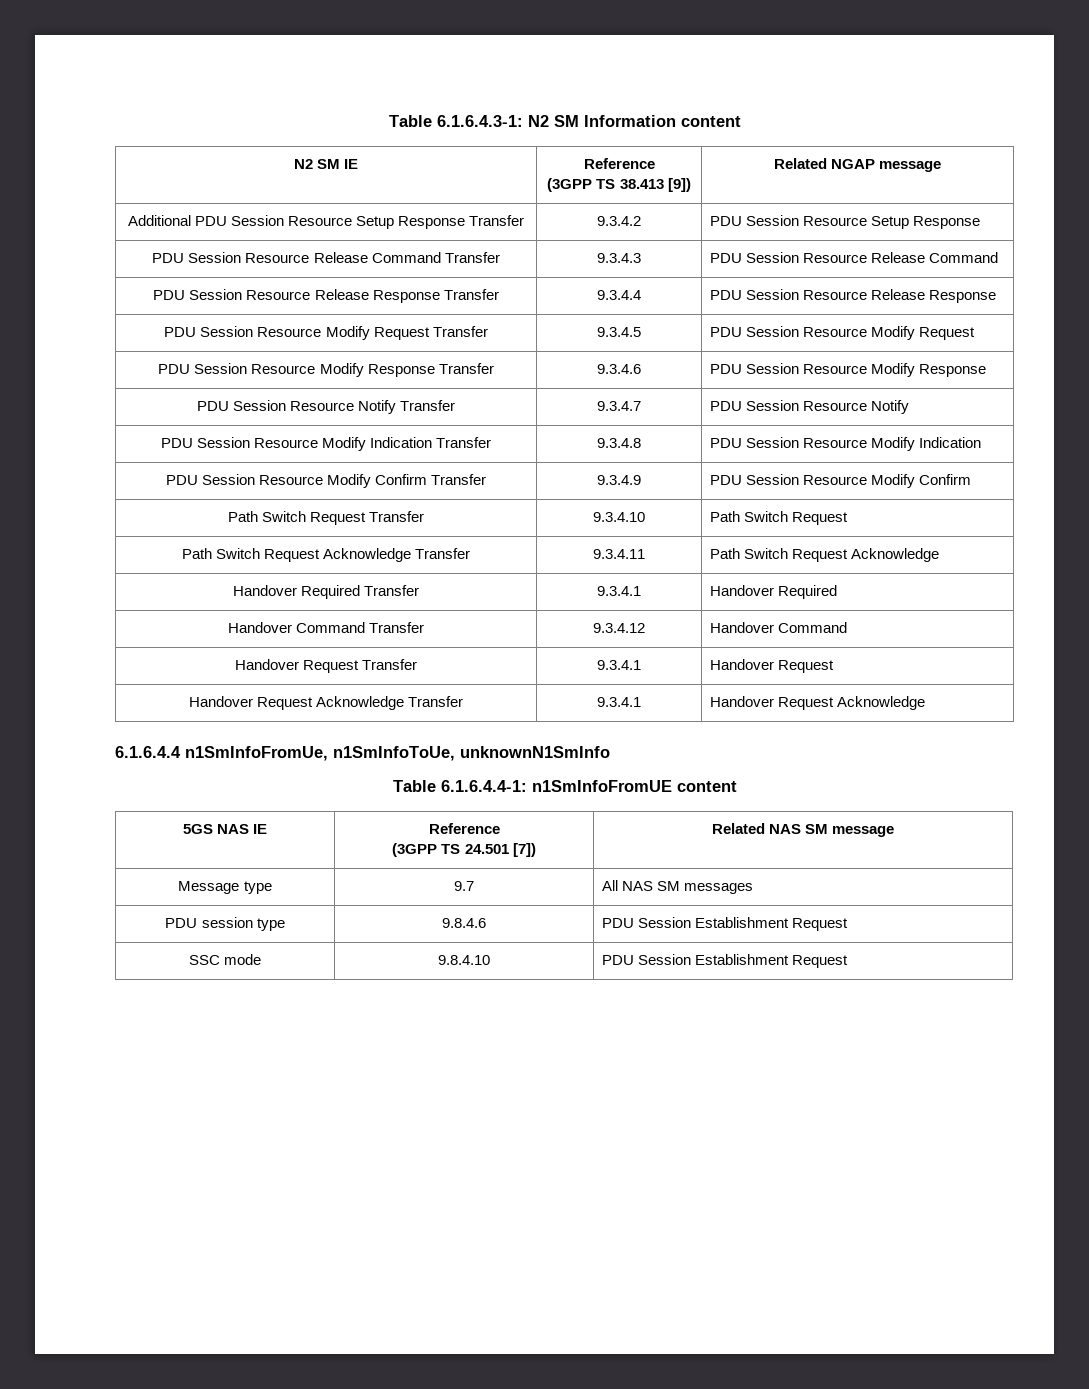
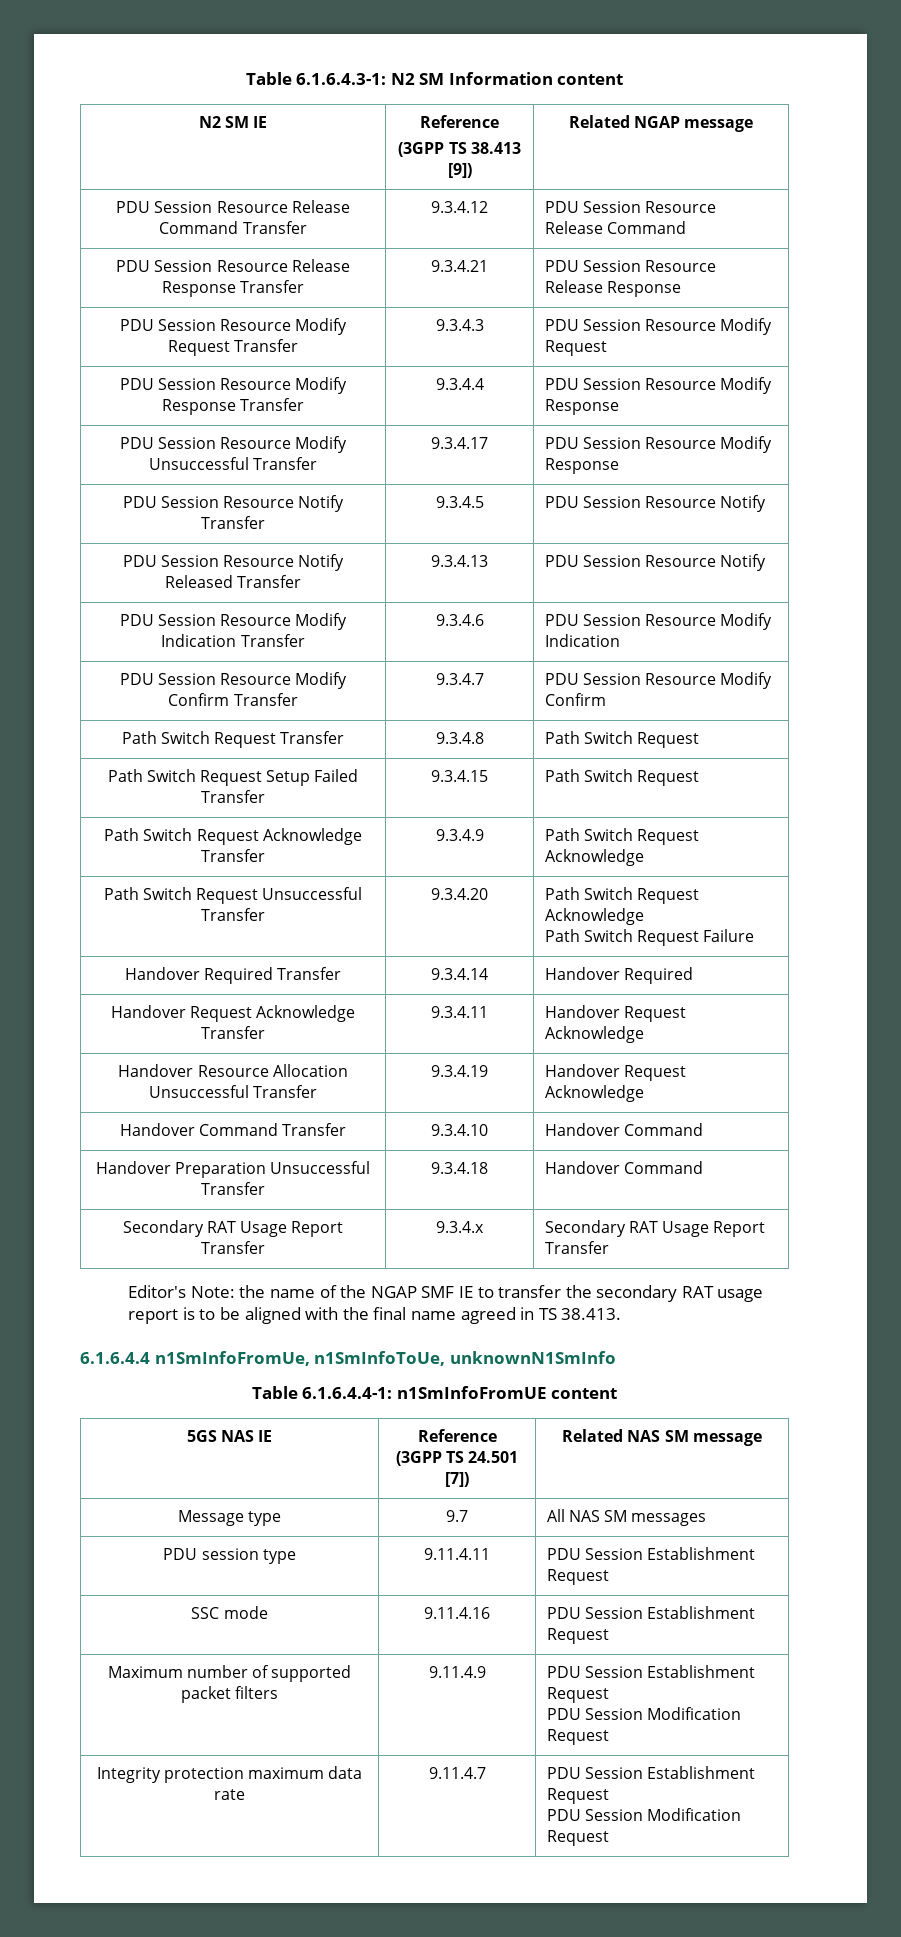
[127,215,525,229] [597,216,641,226] [709,215,980,229] // Additional PDU Session Resource Setup Response Transfer | 9.3.4.2 | PDU Session Resource Setup Response -> (754, 125) none
[597,253,641,263] 9.3.4.3 -> [431,201,488,213] 9.3.4.12
[597,290,641,300] 9.3.4.4 -> [431,260,488,272] 9.3.4.21
[597,327,641,337] 9.3.4.5 -> [435,319,484,331] 9.3.4.3
[597,364,641,374] 9.3.4.6 -> [435,378,484,390] [544,377,773,394] [544,399,619,415] [119,436,348,453] [148,457,318,470] [431,437,488,449] 9.3.4.4 | PDU Session Resource Modify Response // PDU Session Resource Modify Unsuccessful Transfer | 9.3.4.17
[597,401,641,411] 9.3.4.7 -> [435,496,484,508] [544,495,767,512] [122,554,345,571] [164,575,302,588] [431,555,488,567] 9.3.4.5 | PDU Session Resource Notify // PDU Session Resource Notify Released Transfer | 9.3.4.13
[597,438,641,448] 9.3.4.8 -> [435,614,484,626] 9.3.4.6
[597,475,641,485] 9.3.4.9 -> [435,673,484,685] 9.3.4.7
[593,512,645,522] 9.3.4.10 -> [435,732,484,744] [544,731,700,748] [107,769,359,786] [201,790,265,803] [431,770,488,782] 9.3.4.8 | Path Switch Request // Path Switch Request Setup Failed Transfer | 9.3.4.15
[593,549,645,559] [709,548,939,562] 9.3.4.11 | Path Switch Request Acknowledge -> [435,829,484,841] [544,828,700,845] [544,849,644,866] [103,887,363,904] [201,908,265,921] [431,888,488,900] [544,887,700,904] [544,908,644,925] [544,929,755,946] 9.3.4.9 | Path Switch Request Acknowledge // Path Switch Request Unsuccessful Transfer | 9.3.4.20 | Path Switch Request Acknowledge // Path Switch Request Failure
[597,586,641,596] [709,585,837,599] [227,622,425,633] [593,623,645,633] [709,622,847,633] [234,659,418,673] [597,660,641,670] [709,659,834,673] 9.3.4.1 | Handover Required // Handover Command Transfer | 9.3.4.12 | Handover Command // Handover Request Transfer | 9.3.4.1 | Handover Request -> [431,968,488,980] [544,967,694,984] 9.3.4.14 | Handover Required
[597,697,641,707] [709,696,925,710] 9.3.4.1 | Handover Request Acknowledge -> [431,1006,488,1018] [544,1005,687,1022] [544,1026,644,1043] [118,1064,348,1077] [148,1085,318,1098] [431,1065,488,1077] [544,1064,687,1081] [544,1085,644,1102] [119,1123,347,1136] [431,1124,488,1136] [544,1123,704,1136] [95,1161,371,1178] [201,1182,265,1195] [431,1162,488,1174] [544,1161,704,1174] [122,1220,344,1237] [201,1241,265,1254] [436,1221,484,1233] [544,1220,766,1237] [544,1241,609,1254] [128,1285,764,1302] [128,1307,622,1324] 9.3.4.11 | Handover Request Acknowledge // Handover Resource Allocation Unsuccessful Transfer | 9.3.4.19 | Handover Request Acknowledge // Handover Command Transfer | 9.3.4.10 | Handover Command // Handover Preparation Unsuccessful Transfer | 9.3.4.18 | Handover Command // Secondary RAT Usage Report Transfer | 9.3.4.x | Secondary RAT Usage Report Transfer // Editor's Note: the name of the NGAP SMF IE to transfer the secondary RAT usage report is to be aligned with the final name agreed in TS 38.413.
[442,918,487,928] 9.8.4.6 -> [424,1548,490,1560] 9.11.4.11
[438,955,491,965] [601,954,848,968] 9.8.4.10 | PDU Session Establishment Request -> [424,1607,490,1619] [546,1606,756,1619] [546,1628,609,1644] [107,1665,352,1682] [180,1686,279,1703] [428,1666,486,1678] [546,1665,756,1678] [546,1687,609,1703] [546,1707,742,1720] [546,1729,609,1745] [96,1766,363,1783] [214,1789,245,1800] [428,1767,486,1779] [546,1766,756,1779] [546,1788,609,1804] [546,1808,742,1821] [546,1830,609,1846] 9.11.4.16 | PDU Session Establishment Request // Maximum number of supported packet filters | 9.11.4.9 | PDU Session Establishment Request // PDU Session Modification Request // Integrity protection maximum data rate | 9.11.4.7 | PDU Session Establishment Request // PDU Session Modification Request

